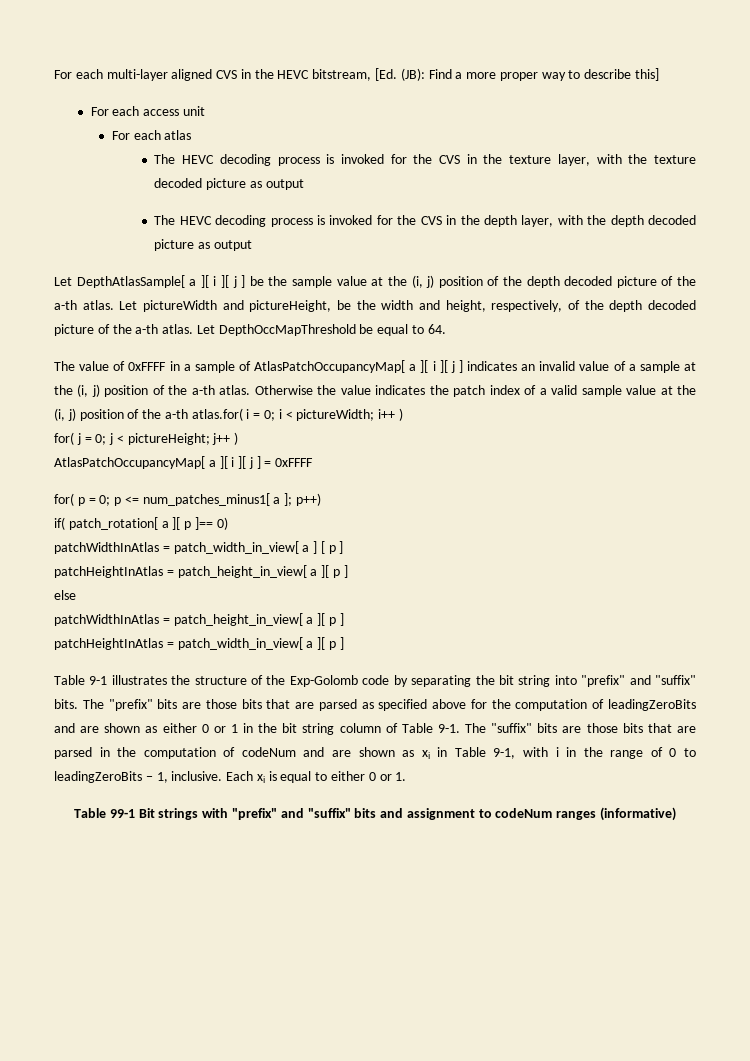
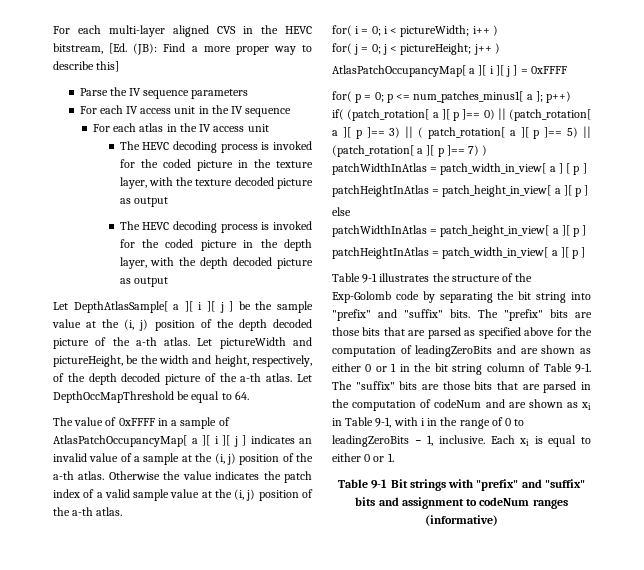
[90,106,205,116] // For each access unit -> [79,87,249,99] [79,105,292,117] // Parse the IV sequence parameters // For each IV access unit in the IV sequence
[154,154,461,166] // The HEVC decoding process is invoked for the CVS -> [166,123,269,132] [119,141,312,153] [119,159,233,171] in the IV access unit // The HEVC decoding process is invoked for the coded picture
[420,216,442,225] CVS -> [165,239,237,251] coded picture
[191,408,243,421] atlas.for( -> [96,507,123,516] [332,25,352,36] atlas. // for(
(65, 523) none -> [347,108,591,121] [332,126,424,139] (patch_rotation[ a ][ p ]== 0) || (patch_rotation[ a ][ p ]== 3) || (
[216,517,228,530] 0) -> [567,126,591,138] [332,145,488,157] 5) || (patch_rotation[ a ][ p ]== 7) )
[109,809,135,818] 99-1 -> [371,479,388,489] 9-1

